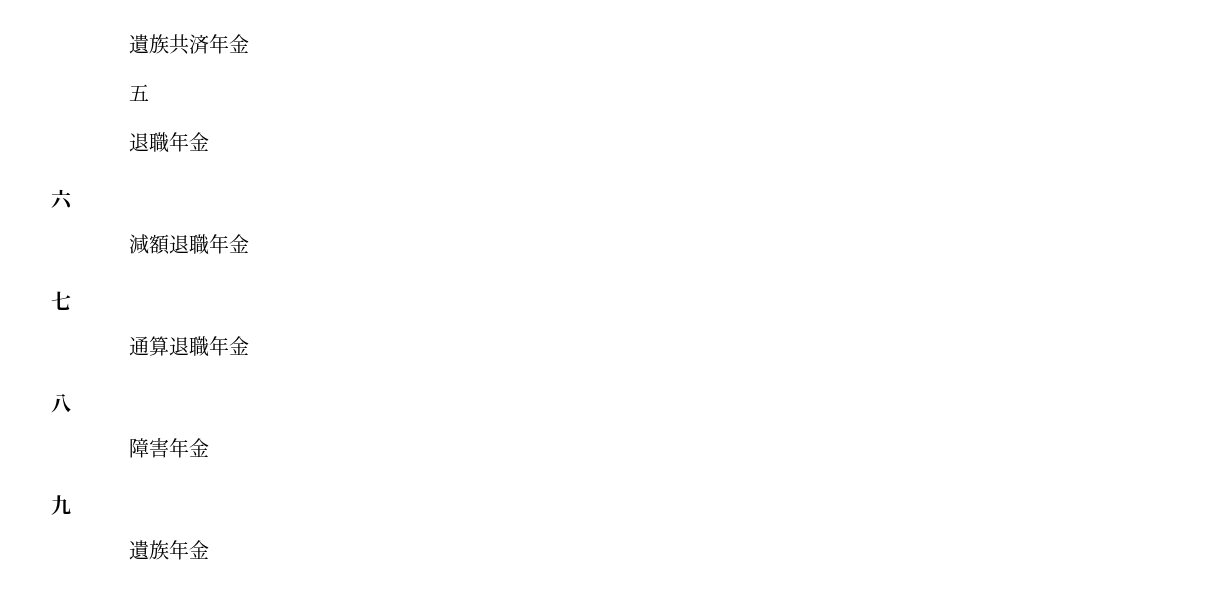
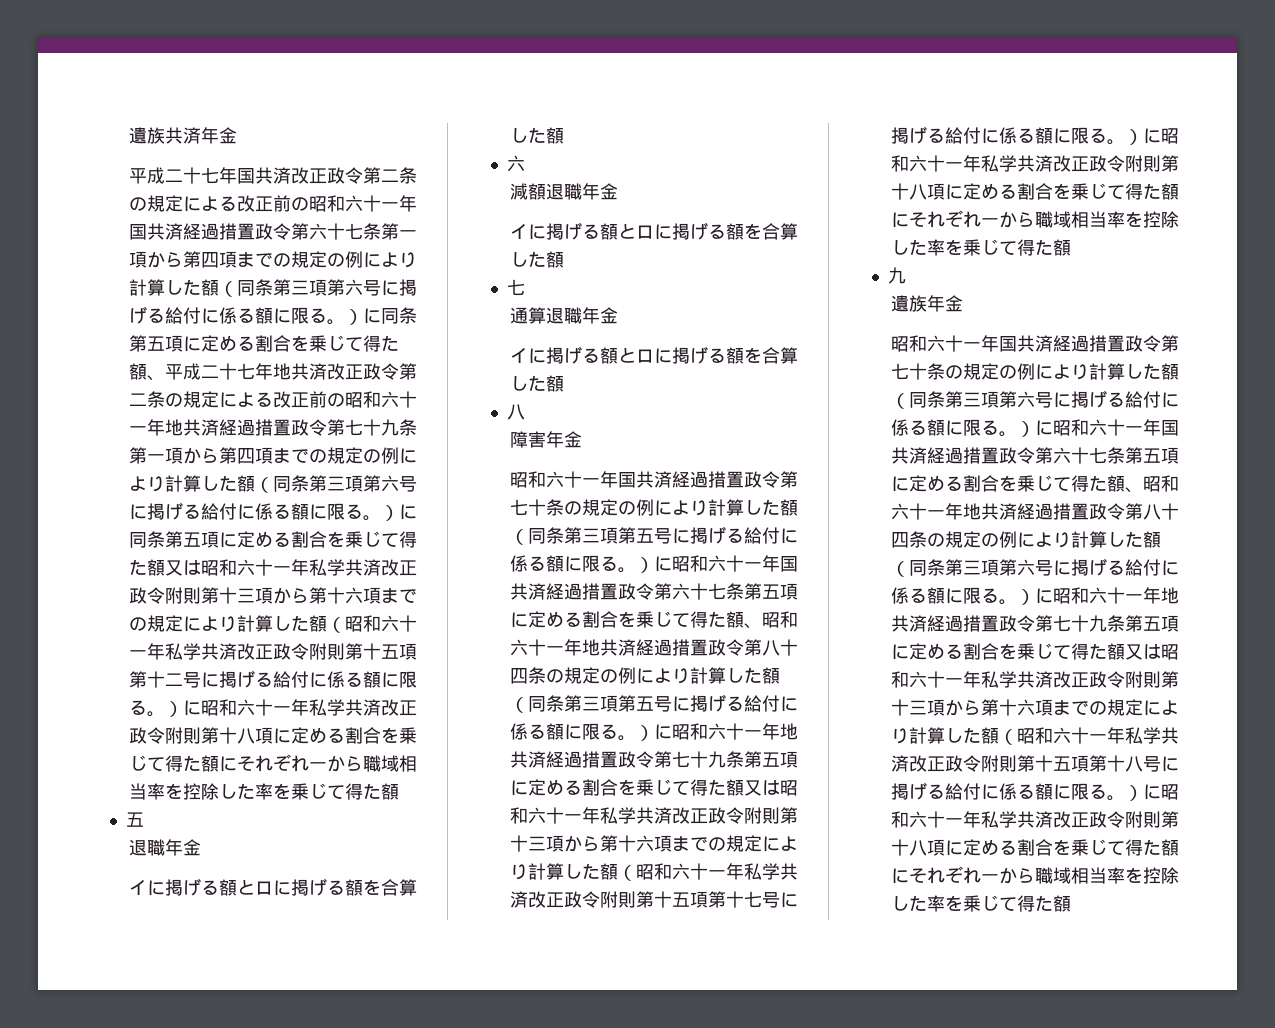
[129,84,150,101] [129,132,210,153] [51,189,73,210] [129,234,250,255] [51,291,71,310] [129,336,250,357] [51,393,71,413] [129,438,210,458] [51,495,71,515] [129,540,210,560] 五 // 退職年金 // 六 // 減額退職年金 // 七 // 通算退職年金 // 八 // 障害年金 // 九 // 遺族年金 -> [129,167,418,184] [129,195,418,212] [129,223,418,240] [129,251,418,268] [129,279,418,297] [129,306,418,325] [129,335,400,352] [129,363,418,381] [129,391,418,408] [129,419,418,436] [129,447,418,464] [129,475,418,493] [129,502,418,521] [129,531,418,548] [129,559,418,576] [129,587,418,604] [129,615,418,633] [129,643,418,660] [129,670,418,688] [129,699,418,717] [129,727,418,744] [129,754,418,772] [129,783,400,800] [125,812,144,827] [129,839,202,856] [129,878,418,896] [510,127,565,144] [506,155,525,172] [510,183,619,200] [510,222,799,240] [510,251,565,268] [506,279,525,296] [510,307,619,324] [510,346,799,364] [510,375,565,392] [506,404,525,420] [510,431,583,448] [510,471,799,488] [510,499,799,516] [510,526,799,545] [510,555,799,573] [510,583,799,600] [510,611,799,629] [510,639,799,656] [510,667,781,684] [510,694,799,713] [510,723,799,741] [510,751,799,768] [510,779,799,796] [510,807,799,824] [510,835,799,852] [510,863,799,881] [510,891,799,908] [891,126,1180,145] [891,155,1180,172] [891,183,1180,200] [891,210,1180,228] [891,239,1072,256] [887,267,906,284] [891,295,964,312] [891,335,1180,352] [891,363,1180,380] [891,390,1180,409] [891,419,1180,437] [891,447,1180,464] [891,475,1180,493] [891,503,1180,520] [891,531,1162,548] [891,558,1180,577] [891,587,1180,605] [891,615,1180,632] [891,643,1180,660] [891,671,1180,688] [891,699,1180,716] [891,727,1180,745] [891,755,1180,772] [891,782,1180,801] [891,811,1180,828] [891,839,1180,856] [891,866,1180,884] [891,895,1072,912] 平成二十七年国共済改正政令第二条の規定による改正前の昭和六十一年国共済経過措置政令第六十七条第一項から第四項までの規定の例により計算した額（同条第三項第六号に掲げる給付に係る額に限る。）に同条第五項に定める割合を乗じて得た額、平成二十七年地共済改正政令第二条の規定による改正前の昭和六十一年地共済経過措置政令第七十九条第一項から第四項までの規定の例により計算した額（同条第三項第六号に掲げる給付に係る額に限る。）に同条第五項に定める割合を乗じて得た額又は昭和六十一年私学共済改正政令附則第十三項から第十六項までの規定により計算した額（昭和六十一年私学共済改正政令附則第十五項第十二号に掲げる給付に係る額に限る。）に昭和六十一年私学共済改正政令附則第十八項に定める割合を乗じて得た額にそれぞれ一から職域相当率を控除した率を乗じて得た額 // 五 // 退職年金 // イに掲げる額とロに掲げる額を合算した額 // 六 // 減額退職年金 // イに掲げる額とロに掲げる額を合算した額 // 七 // 通算退職年金 // イに掲げる額とロに掲げる額を合算した額 // 八 // 障害年金 // 昭和六十一年国共済経過措置政令第七十条の規定の例により計算した額（同条第三項第五号に掲げる給付に係る額に限る。）に昭和六十一年国共済経過措置政令第六十七条第五項に定める割合を乗じて得た額、昭和六十一年地共済経過措置政令第八十四条の規定の例により計算した額（同条第三項第五号に掲げる給付に係る額に限る。）に昭和六十一年地共済経過措置政令第七十九条第五項に定める割合を乗じて得た額又は昭和六十一年私学共済改正政令附則第十三項から第十六項までの規定により計算した額（昭和六十一年私学共済改正政令附則第十五項第十七号に掲げる給付に係る額に限る。）に昭和六十一年私学共済改正政令附則第十八項に定める割合を乗じて得た額にそれぞれ一から職域相当率を控除した率を乗じて得た額 // 九 // 遺族年金 // 昭和六十一年国共済経過措置政令第七十条の規定の例により計算した額（同条第三項第六号に掲げる給付に係る額に限る。）に昭和六十一年国共済経過措置政令第六十七条第五項に定める割合を乗じて得た額、昭和六十一年地共済経過措置政令第八十四条の規定の例により計算した額（同条第三項第六号に掲げる給付に係る額に限る。）に昭和六十一年地共済経過措置政令第七十九条第五項に定める割合を乗じて得た額又は昭和六十一年私学共済改正政令附則第十三項から第十六項までの規定により計算した額（昭和六十一年私学共済改正政令附則第十五項第十八号に掲げる給付に係る額に限る。）に昭和六十一年私学共済改正政令附則第十八項に定める割合を乗じて得た額にそれぞれ一から職域相当率を控除した率を乗じて得た額

